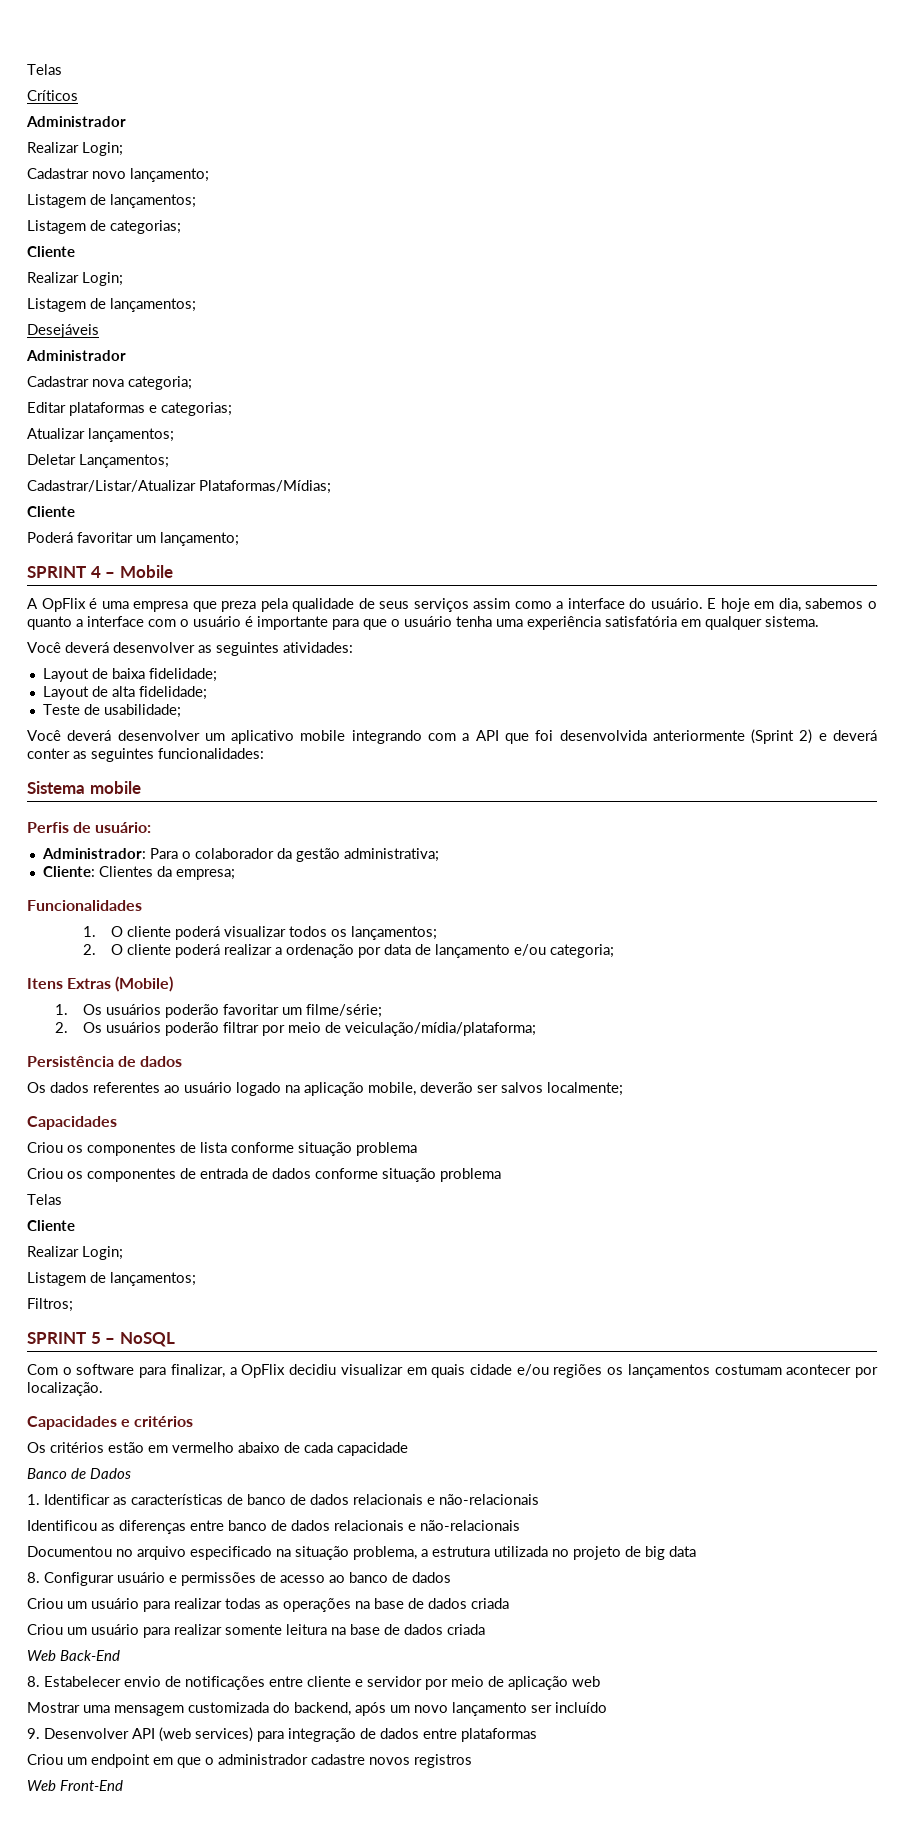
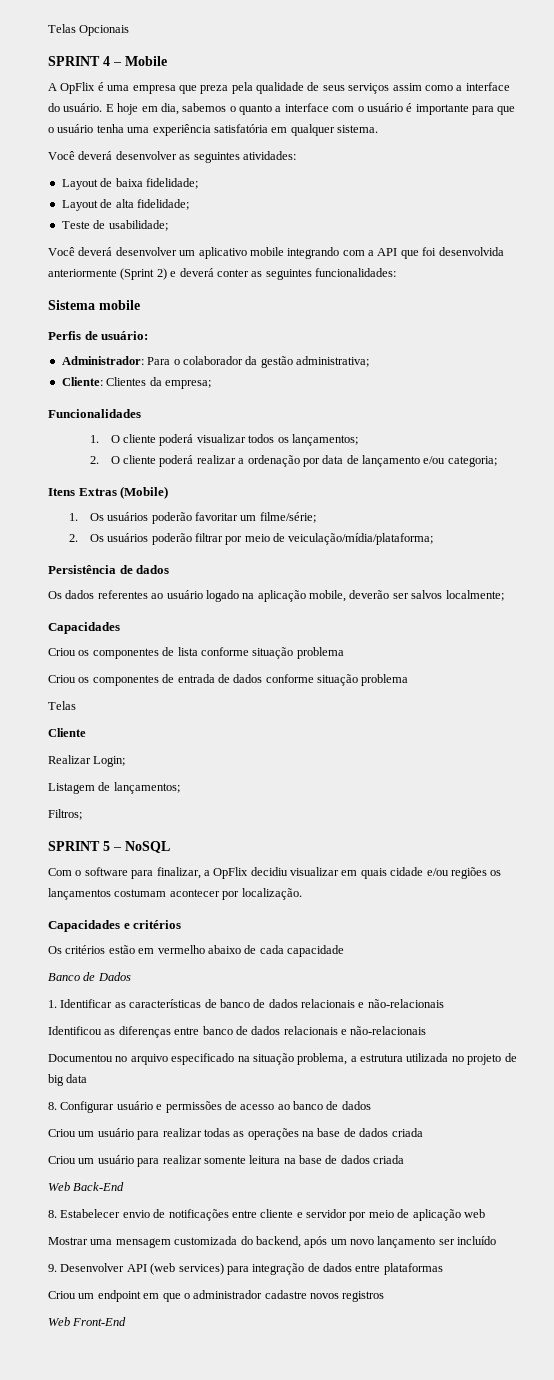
[27,64,62,75] [27,90,78,101] [26,116,126,127] [27,142,123,156] [27,168,209,182] [27,194,196,208] [27,220,181,234] [27,246,75,257] [27,272,123,286] [27,298,196,312] [27,324,99,338] [26,350,126,361] [27,376,192,390] [27,402,232,416] [27,428,174,442] [27,454,169,468] [27,480,331,494] [27,506,75,517] [27,532,239,546] Telas // Críticos // Administrador // Realizar Login; // Cadastrar novo lançamento; // Listagem de lançamentos; // Listagem de categorias; // Cliente // Realizar Login; // Listagem de lançamentos; // Desejáveis // Administrador // Cadastrar nova categoria; // Editar plataformas e categorias; // Atualizar lançamentos; // Deletar Lançamentos; // Cadastrar/Listar/Atualizar Plataformas/Mídias; // Cliente // Poderá favoritar um lançamento; -> [48,24,130,36] Telas Opcionais

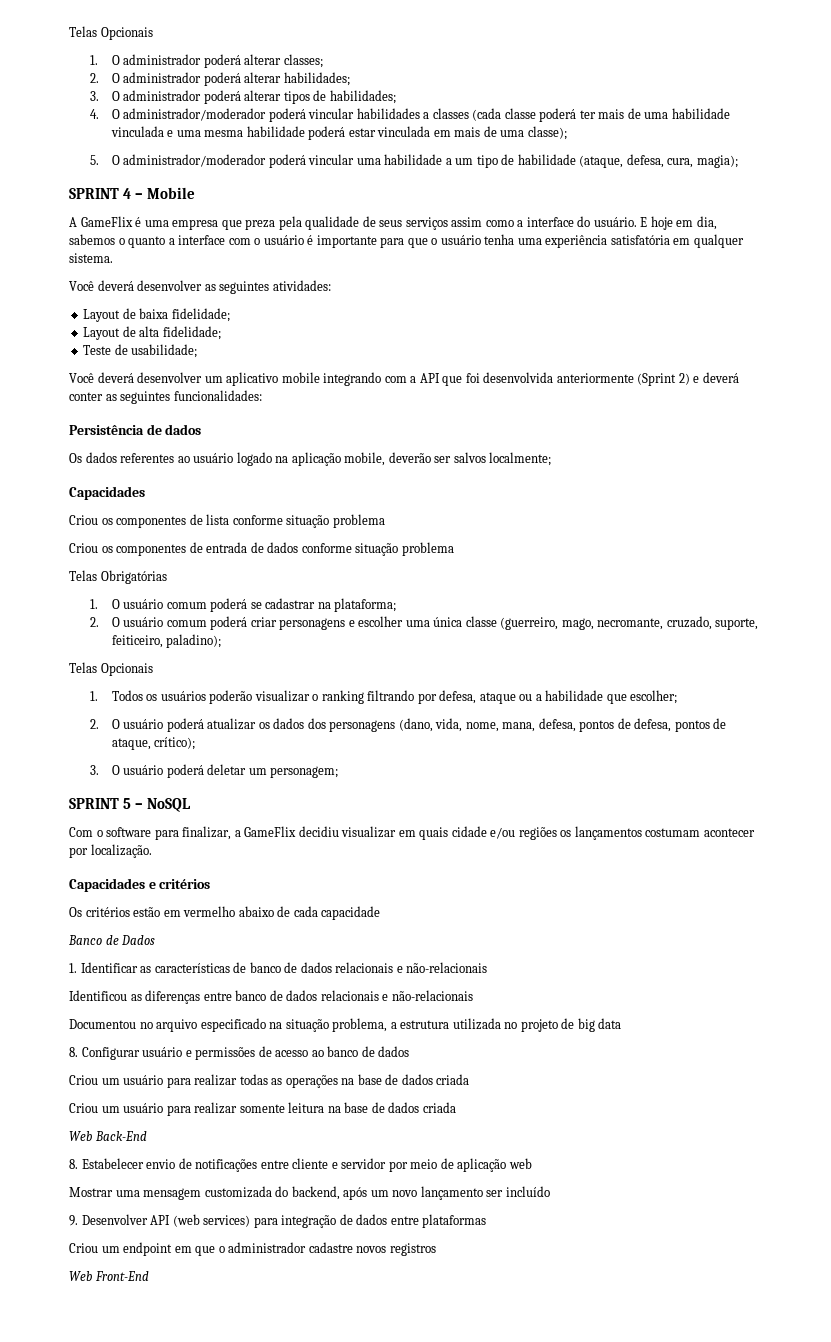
[48,24,130,36] Telas Opcionais -> [69,26,153,40] [90,54,323,68] [90,72,350,86] [90,90,396,104] [90,108,730,122] [110,126,567,140] [90,154,738,168] Telas Opcionais // 1. O administrador poderá alterar classes; // 2. O administrador poderá alterar habilidades; // 3. O administrador poderá alterar tipos de habilidades; // 4. O administrador/moderador poderá vincular habilidades a classes (cada classe poderá ter mais de uma habilidade vinculada e uma mesma habilidade poderá estar vinculada em mais de uma classe); // 5. O administrador/moderador poderá vincular uma habilidade a um tipo de habilidade (ataque, defesa, cura, magia);
[60,82,96,94] OpFlix -> [80,216,133,227] GameFlix
[48,300,140,310] [48,331,149,340] [61,356,369,368] [61,377,211,389] [48,409,141,418] [89,434,358,446] [89,455,497,467] [48,486,169,499] [68,512,316,524] [68,533,434,545] // Sistema mobile // Perfis de usuário: // Administrador: Para o colaborador da gestão administrativa; // Cliente: Clientes da empresa; // Funcionalidades // 1. O cliente poderá visualizar todos os lançamentos; // 2. O cliente poderá realizar a ordenação por data de lançamento e/ou categoria; // Itens Extras (Mobile) // 1. Os usuários poderão favoritar um filme/série; // 2. Os usuários poderão filtrar por meio de veiculação/mídia/plataforma; -> (262, 395) none
[48,728,86,737] [48,755,126,767] [48,782,180,794] [48,809,82,820] // Cliente // Realizar Login; // Listagem de lançamentos; // Filtros; -> [100,570,167,584] [90,598,397,612] [90,616,759,630] [111,634,222,648] [69,662,153,676] [90,690,678,704] [90,718,727,732] [111,737,196,750] [90,764,339,778] Obrigatórias // 1. O usuário comum poderá se cadastrar na plataforma; // 2. O usuário comum poderá criar personagens e escolher uma única classe (guerreiro, mago, necromante, cruzado, suporte, feiticeiro, paladino); // Telas Opcionais // 1. Todos os usuários poderão visualizar o ranking filtrando por defesa, ataque ou a habilidade que escolher; // 2. O usuário poderá atualizar os dados dos personagens (dano, vida, nome, mana, defesa, pontos de defesa, pontos de ataque, crítico); // 3. O usuário poderá deletar um personagem;
[213,867,249,879] OpFlix -> [244,826,297,837] GameFlix

